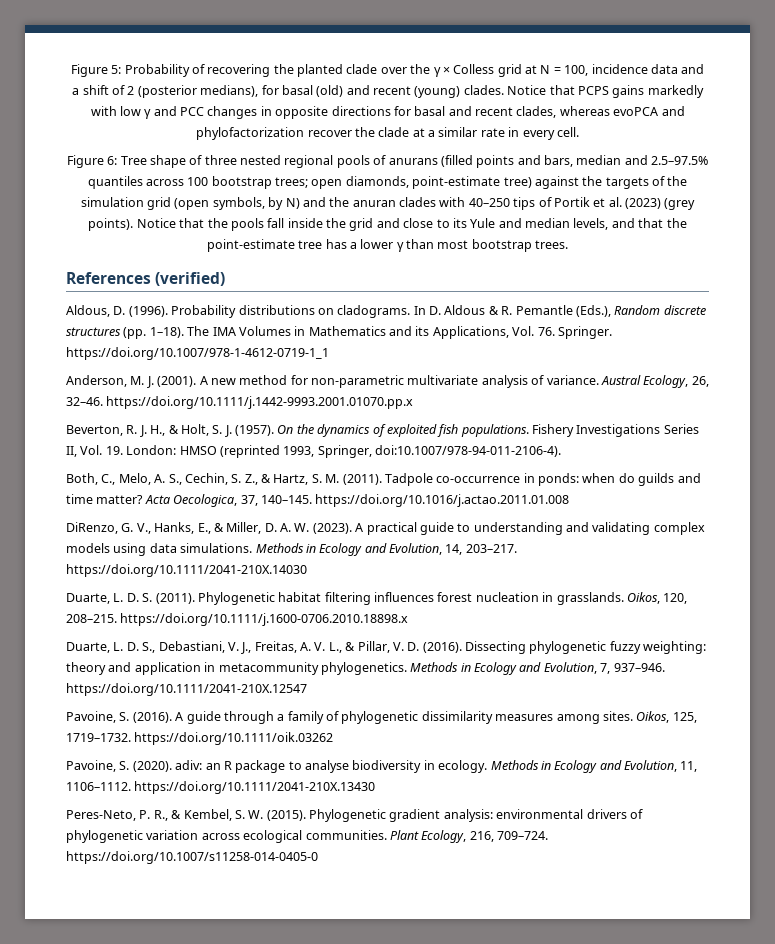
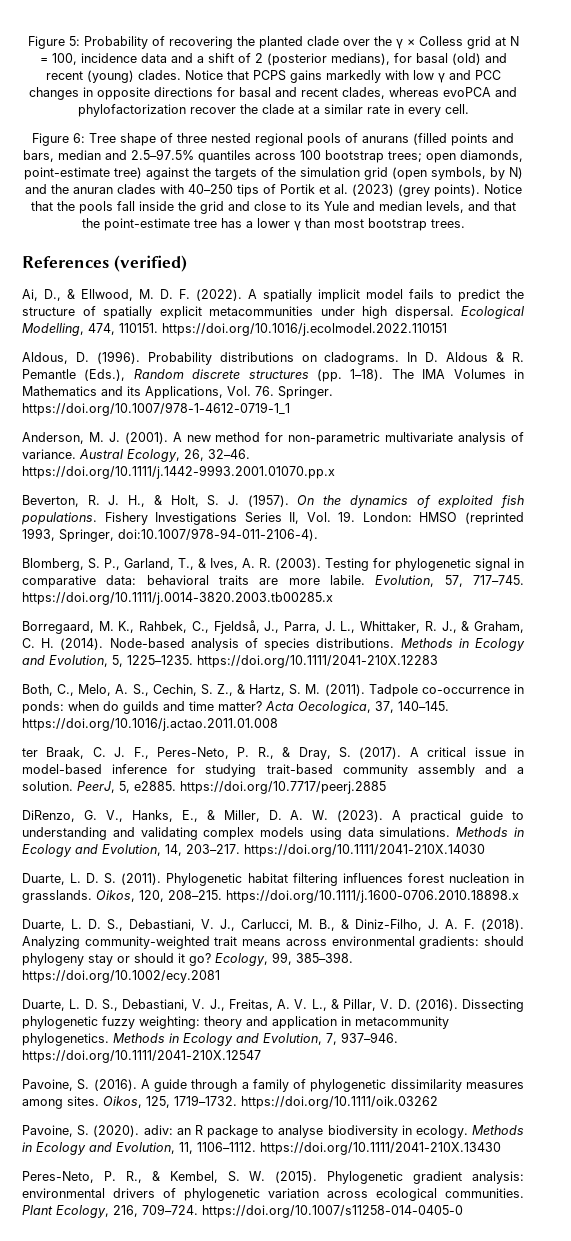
(226, 279) none -> [22,289,524,302] [22,306,524,319] [22,323,447,336] // Ai, D., & Ellwood, M. D. F. (2022). A spatially implicit model fails to predict the structure of spatially explicit metacommunities under high dispersal. Ecological Modelling, 474, 110151. https://doi.org/10.1016/j.ecolmodel.2022.110151
(561, 451) none -> [22,558,524,571] [22,575,524,588] [22,592,333,605] [22,620,524,634] [22,638,525,651] [22,655,438,668] // Blomberg, S. P., Garland, T., & Ives, A. R. (2003). Testing for phylogenetic signal in comparative data: behavioral traits are more labile. Evolution, 57, 717–745. https://doi.org/10.1111/j.0014-3820.2003.tb00285.x // Borregaard, M. K., Rahbek, C., Fjeldså, J., Parra, J. L., Whittaker, R. J., & Graham, C. H. (2014). Node-based analysis of species distributions. Methods in Ecology and Evolution, 5, 1225–1235. https://doi.org/10.1111/2041-210X.12283
(570, 500) none -> [22,747,524,760] [22,764,524,777] [22,781,386,794] // ter Braak, C. J. F., Peres-Neto, P. R., & Dray, S. (2017). A critical issue in model-based inference for studying trait-based community assembly and a solution. PeerJ, 5, e2885. https://doi.org/10.7717/peerj.2885
(409, 619) none -> [22,919,524,931] [22,936,524,949] [22,952,353,966] [22,970,220,983] // Duarte, L. D. S., Debastiani, V. J., Carlucci, M. B., & Diniz-Filho, J. A. F. (2018). Analyzing community-weighted trait means across environmental gradients: should phylogeny stay or should it go? Ecology, 99, 385–398. https://doi.org/10.1002/ecy.2081

